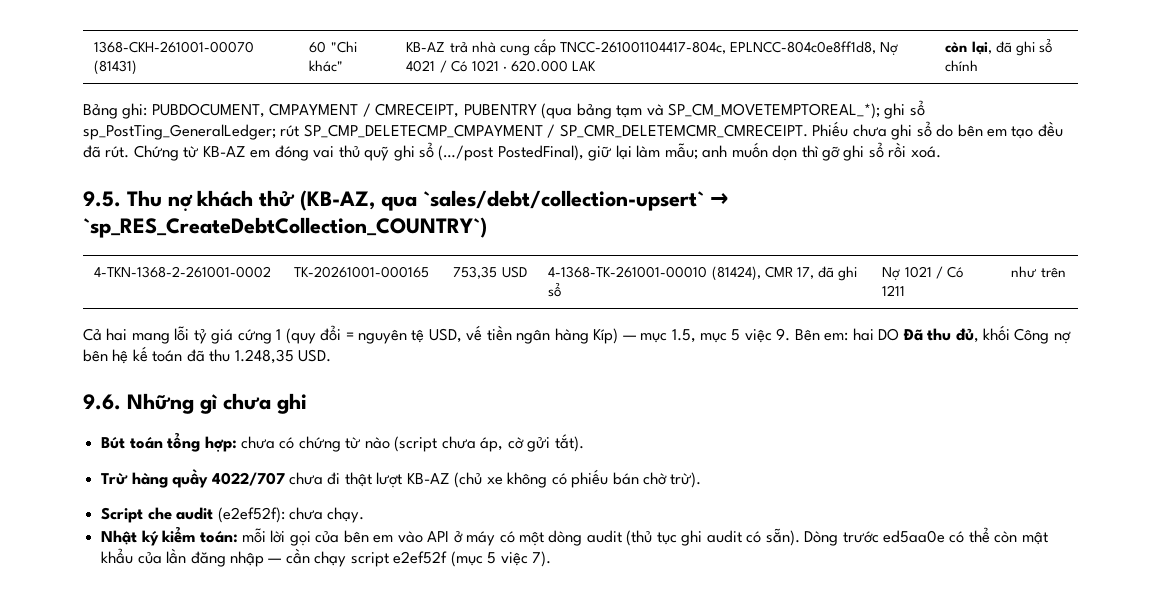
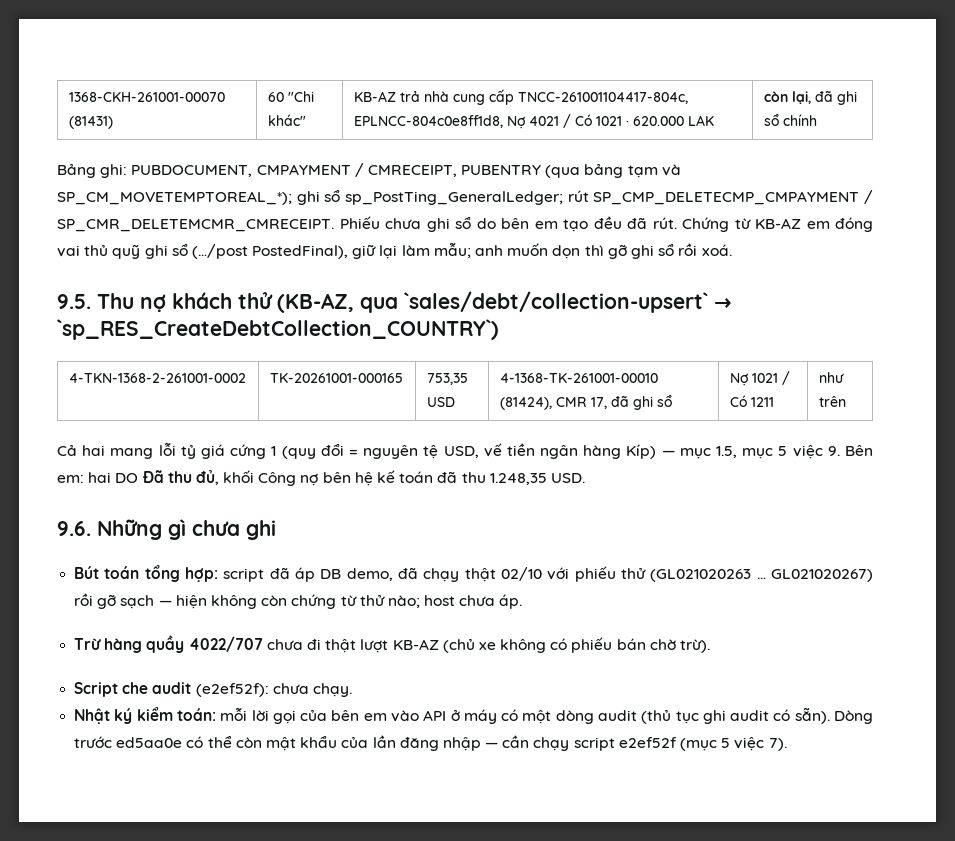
[240,434,584,452] chưa có chứng từ nào (script chưa áp, cờ gửi tắt). -> [223,566,873,582] [74,593,523,609] script đã áp DB demo, đã chạy thật 02/10 với phiếu thử (GL021020263 … GL021020267) rồi gỡ sạch — hiện không còn chứng từ thử nào; host chưa áp.

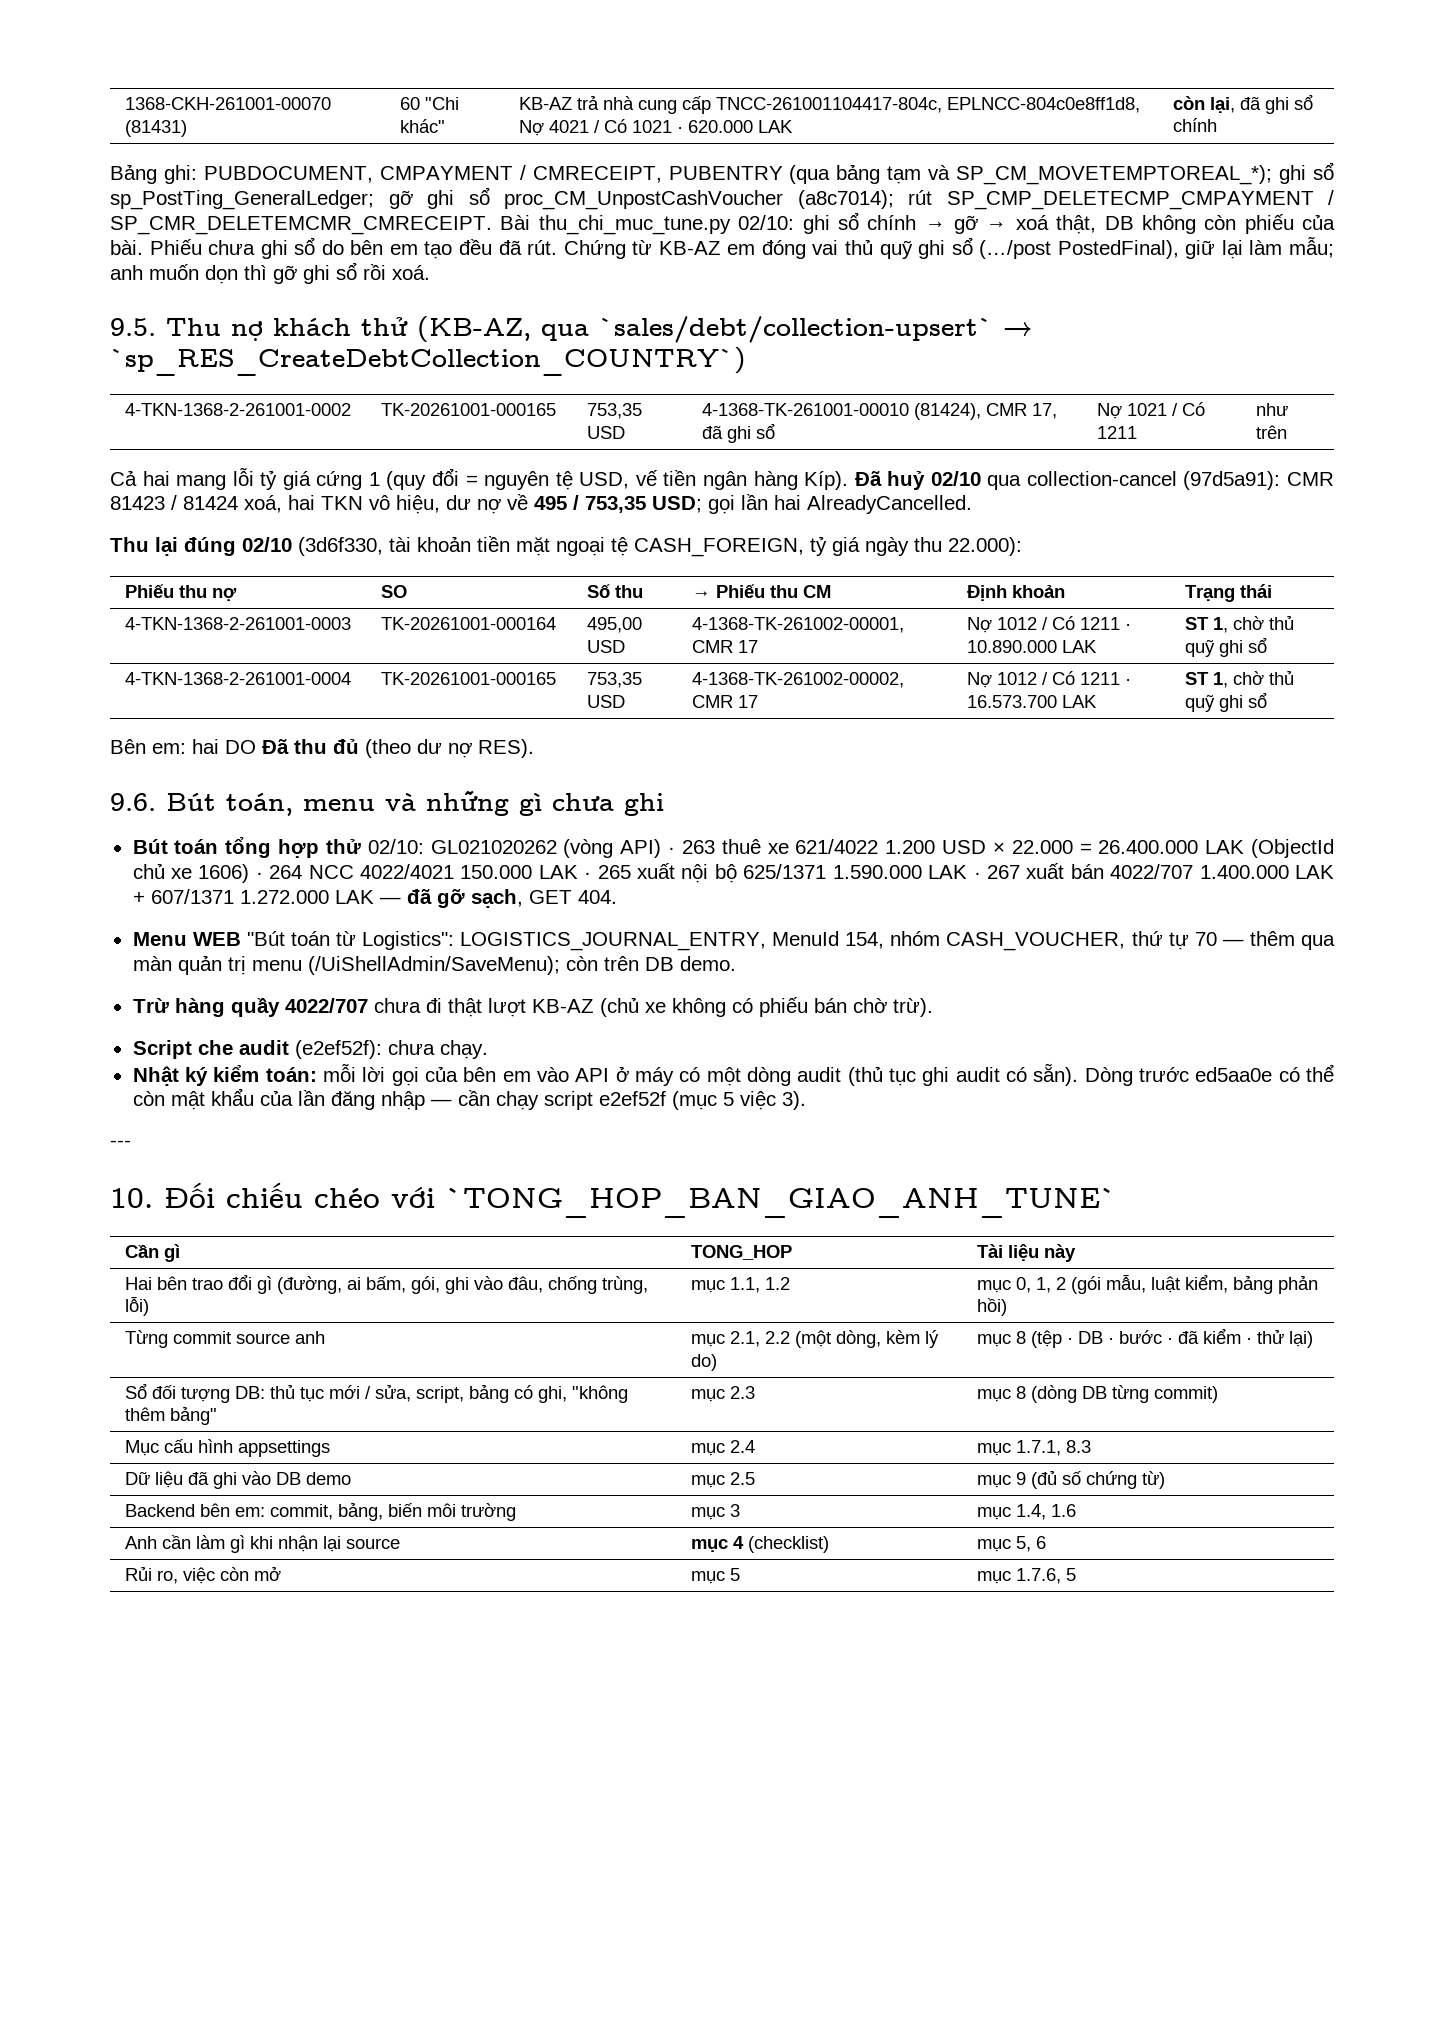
[567,190,873,205] [57,219,334,232] rút SP_CMP_DELETECMP_CMPAYMENT / SP_CMR_DELETEMCMR_CMRECEIPT. -> [388,187,1334,210] [110,212,1335,235] [110,240,143,255] gỡ ghi sổ proc_CM_UnpostCashVoucher (a8c7014); rút SP_CMP_DELETECMP_CMPAYMENT / SP_CMR_DELETEMCMR_CMRECEIPT. Bài thu_chi_muc_tune.py 02/10: ghi sổ chính → gỡ → xoá thật, DB không còn phiếu của bài.
[626,444,840,459] Kíp) — mục 1.5, mục 5 việc 9. -> [804,471,1334,490] [110,494,972,514] [110,536,1022,557] [124,584,237,601] [380,585,407,598] [586,584,643,598] [691,584,831,598] [966,585,1065,601] [1184,584,1272,602] [124,617,351,630] [380,617,556,630] [586,617,642,633] [586,640,625,653] [691,617,904,633] [691,640,758,653] [966,616,1131,633] [966,640,1097,653] [1184,615,1294,633] [1184,637,1267,657] [124,672,351,685] [380,672,556,685] [586,672,642,688] [586,695,625,708] [691,672,904,688] [691,695,758,708] [966,671,1131,688] [966,695,1097,708] [1184,670,1294,688] [1184,692,1267,712] Kíp). Đã huỷ 02/10 qua collection-cancel (97d5a91): CMR 81423 / 81424 xoá, hai TKN vô hiệu, dư nợ về 495 / 753,35 USD; gọi lần hai AlreadyCancelled. // Thu lại đúng 02/10 (3d6f330, tài khoản tiền mặt ngoại tệ CASH_FOREIGN, tỷ giá ngày thu 22.000): // Phiếu thu nợ | SO | Số thu | → Phiếu thu CM | Định khoản | Trạng thái // 4-TKN-1368-2-261001-0003 | TK-20261001-000164 | 495,00 USD | 4-1368-TK-261002-00001, CMR 17 | Nợ 1012 / Có 1211 · 10.890.000 LAK | ST 1, chờ thủ quỹ ghi sổ // 4-TKN-1368-2-261001-0004 | TK-20261001-000165 | 753,35 USD | 4-1368-TK-261002-00002, CMR 17 | Nợ 1012 / Có 1211 · 16.573.700 LAK | ST 1, chờ thủ quỹ ghi sổ //
[195,470,585,486] [57,519,162,540] đủ, khối Công nợ bên hệ kế toán đã thu 1.248,35 USD. // 9.6. Những -> [333,739,534,758] [110,790,509,816] đủ (theo dư nợ RES). // 9.6. Bút toán, menu và những
[185,566,873,582] [74,593,523,609] hợp: script đã áp DB demo, đã chạy thật 02/10 với phiếu thử (GL021020263 … GL021020267) rồi gỡ sạch — hiện không còn chứng từ thử nào; host chưa áp. -> [278,839,1334,858] [132,863,1334,883] [132,889,617,908] [132,931,1336,951] [132,955,736,975] hợp thử 02/10: GL021020262 (vòng API) · 263 thuê xe 621/4022 1.200 USD × 22.000 = 26.400.000 LAK (ObjectId chủ xe 1606) · 264 NCC 4022/4021 150.000 LAK · 265 xuất nội bộ 625/1371 1.590.000 LAK · 267 xuất bán 4022/707 1.400.000 LAK + 607/1371 1.272.000 LAK — đã gỡ sạch, GET 404. // Menu WEB "Bút toán từ Logistics": LOGISTICS_JOURNAL_ENTRY, MenuId 154, nhóm CASH_VOUCHER, thứ tự 70 — thêm qua màn quản trị menu (/UiShellAdmin/SaveMenu); còn trên DB demo.
[768,738,787,751] 7). -> [781,1091,806,1110] [110,1140,131,1147] [110,1182,1117,1218] [124,1244,180,1262] [690,1245,792,1260] [976,1244,1076,1262] [124,1274,648,1294] [124,1296,149,1316] [690,1277,790,1293] [976,1274,1318,1294] [976,1298,1007,1316] [124,1330,325,1348] [690,1330,939,1348] [690,1354,717,1371] [976,1328,1313,1348] [124,1383,628,1403] [124,1406,217,1425] [690,1386,755,1402] [976,1385,1218,1403] [124,1439,330,1457] [690,1440,755,1456] [976,1440,1091,1456] [124,1471,351,1489] [690,1472,755,1488] [976,1470,1165,1489] [124,1502,516,1521] [690,1504,740,1520] [976,1504,1076,1520] [124,1535,400,1553] [690,1536,829,1553] [976,1536,1046,1552] [124,1566,281,1584] [690,1568,740,1584] [976,1568,1076,1584] 3). // --- // 10. Đối chiếu chéo với `TONG_HOP_BAN_GIAO_ANH_TUNE` // Cần gì | TONG_HOP | Tài liệu này // Hai bên trao đổi gì (đường, ai bấm, gói, ghi vào đâu, chống trùng, lỗi) | mục 1.1, 1.2 | mục 0, 1, 2 (gói mẫu, luật kiểm, bảng phản hồi) // Từng commit source anh | mục 2.1, 2.2 (một dòng, kèm lý do) | mục 8 (tệp · DB · bước · đã kiểm · thử lại) // Sổ đối tượng DB: thủ tục mới / sửa, script, bảng có ghi, "không thêm bảng" | mục 2.3 | mục 8 (dòng DB từng commit) // Mục cấu hình appsettings | mục 2.4 | mục 1.7.1, 8.3 // Dữ liệu đã ghi vào DB demo | mục 2.5 | mục 9 (đủ số chứng từ) // Backend bên em: commit, bảng, biến môi trường | mục 3 | mục 1.4, 1.6 // Anh cần làm gì khi nhận lại source | mục 4 (checklist) | mục 5, 6 // Rủi ro, việc còn mở | mục 5 | mục 1.7.6, 5

